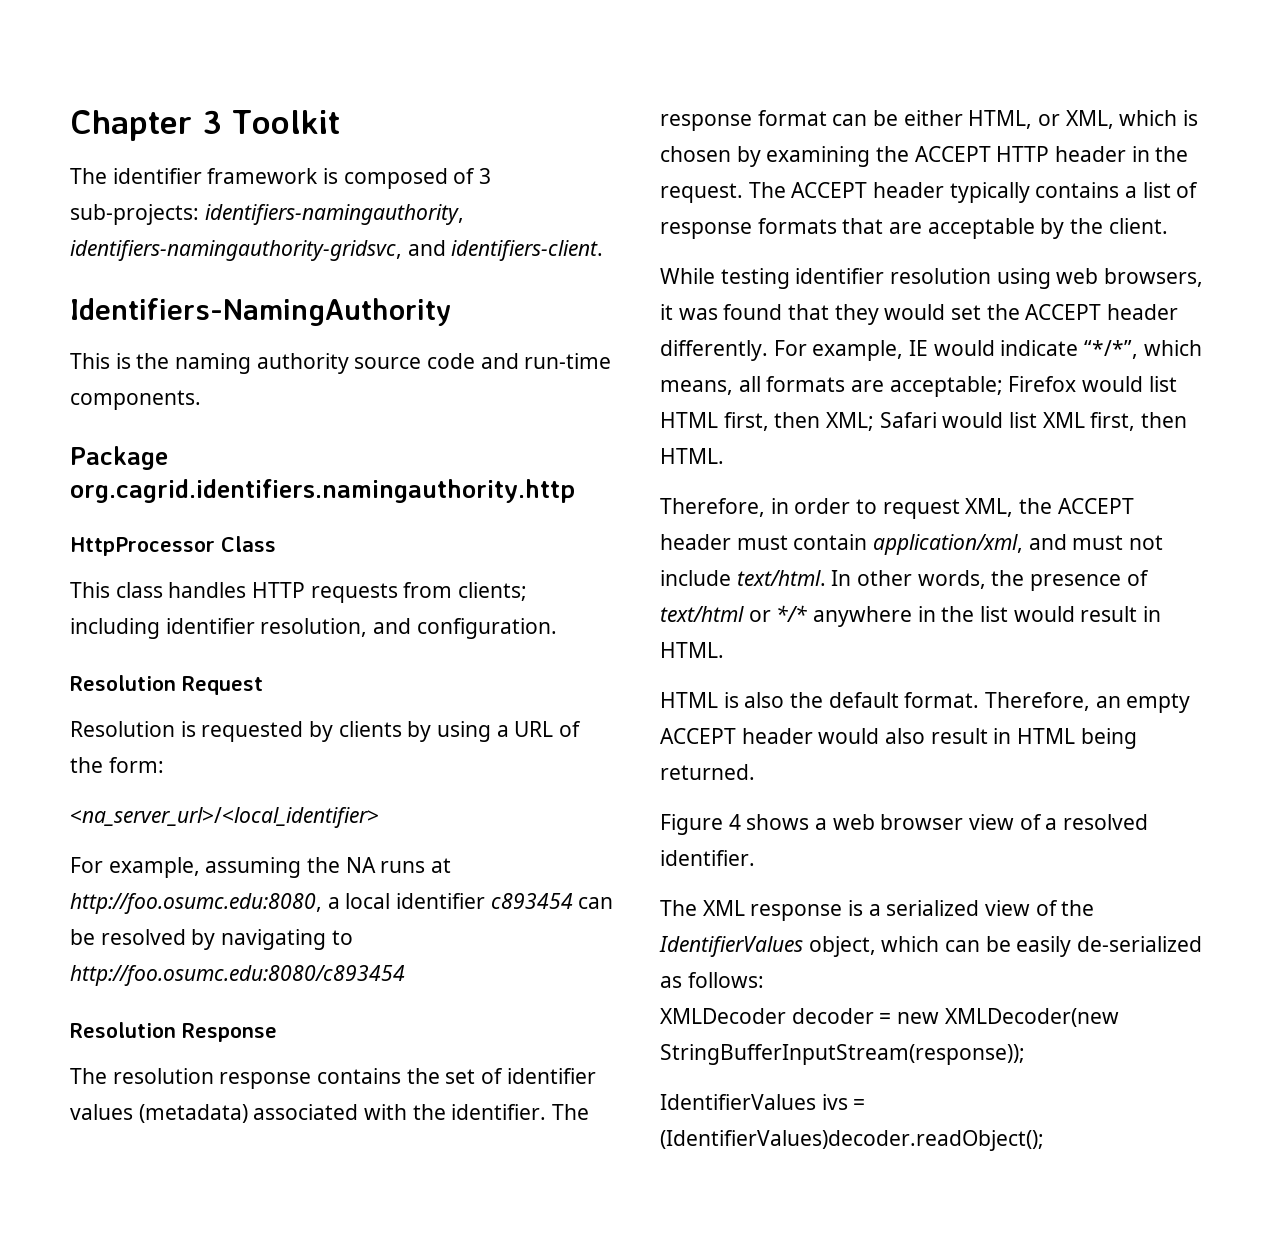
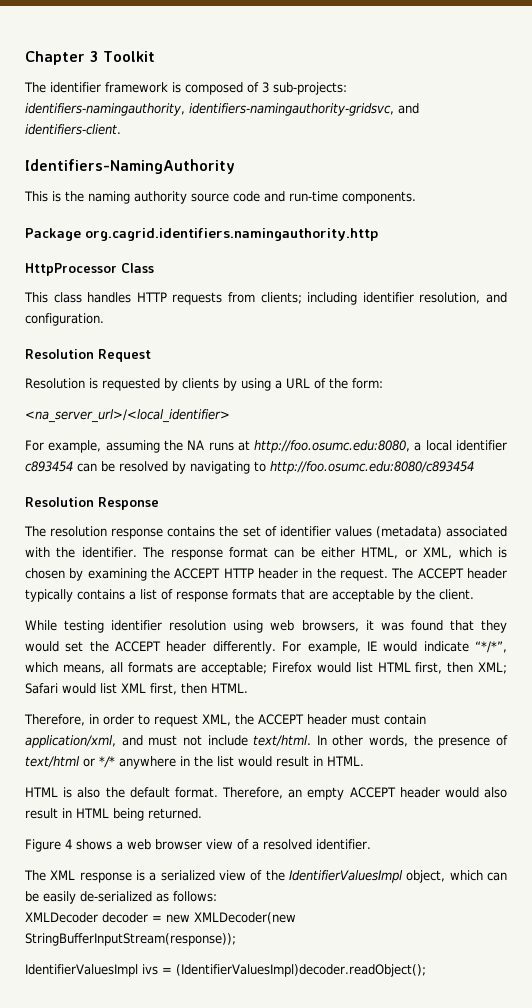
[659,936,803,957] IdentifierValues -> [289,870,403,883] IdentifierValuesImpl
[660,1094,816,1110] IdentifierValues -> [25,964,138,977] IdentifierValuesImpl
[660,1130,1044,1151] (IdentifierValues)decoder.readObject(); -> [175,964,426,977] (IdentifierValuesImpl)decoder.readObject();

